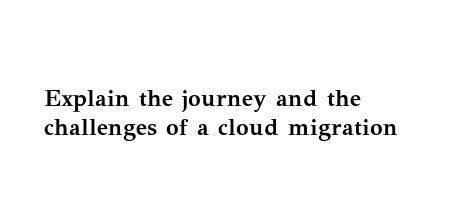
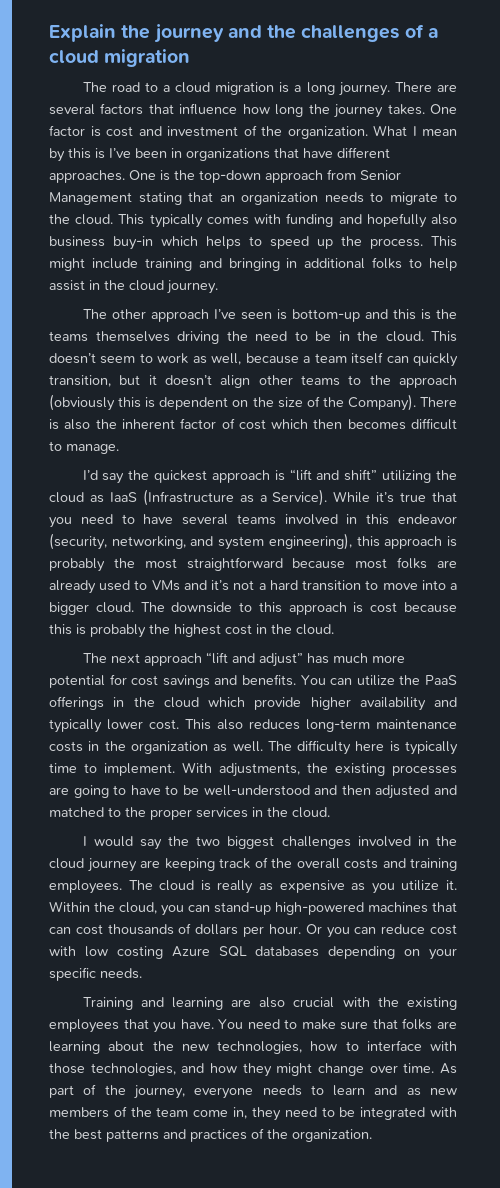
(398, 130) none -> [82,82,457,96] [49,103,458,118] [49,125,457,139] [49,147,390,162] [49,169,401,183] [49,192,457,205] [49,213,458,228] [49,236,457,250] [49,257,458,271] [49,280,218,294] [82,309,457,322] [49,331,457,344] [49,352,458,367] [49,375,457,388] [49,394,458,411] [49,418,458,430] [49,441,119,454] [82,469,458,484] [49,489,457,506] [49,514,457,528] [49,533,458,550] [49,557,457,572] [49,580,457,594] [49,602,457,615] [49,624,334,638] [82,652,405,667] [49,674,458,688] [49,696,457,711] [49,719,457,733] [49,740,459,755] [49,762,457,777] [49,785,458,799] [49,807,330,820] [82,836,457,850] [49,857,457,872] [49,880,458,894] [49,901,457,916] [49,923,457,938] [49,946,457,960] [49,967,142,981] [82,997,458,1010] [49,1018,457,1033] [49,1040,457,1054] [49,1063,457,1077] [49,1084,458,1099] [49,1106,457,1121] [49,1128,372,1142] // The road to a cloud migration is a long journey. There are several factors that influence how long the journey takes. One factor is cost and investment of the organization. What I mean by this is I’ve been in organizations that have different approaches. One is the top-down approach from Senior Management stating that an organization needs to migrate to the cloud. This typically comes with funding and hopefully also business buy-in which helps to speed up the process. This might include training and bringing in additional folks to help assist in the cloud journey. // The other approach I’ve seen is bottom-up and this is the teams themselves driving the need to be in the cloud. This doesn’t seem to work as well, because a team itself can quickly transition, but it doesn’t align other teams to the approach (obviously this is dependent on the size of the Company). There is also the inherent factor of cost which then becomes difficult to manage. // I’d say the quickest approach is “lift and shift” utilizing the cloud as IaaS (Infrastructure as a Service). While it’s true that you need to have several teams involved in this endeavor (security, networking, and system engineering), this approach is probably the most straightforward because most folks are already used to VMs and it’s not a hard transition to move into a bigger cloud. The downside to this approach is cost because this is probably the highest cost in the cloud. // The next approach “lift and adjust” has much more potential for cost savings and benefits. You can utilize the PaaS offerings in the cloud which provide higher availability and typically lower cost. This also reduces long-term maintenance costs in the organization as well. The difficulty here is typically time to implement. With adjustments, the existing processes are going to have to be well-understood and then adjusted and matched to the proper services in the cloud. // I would say the two biggest challenges involved in the cloud journey are keeping track of the overall costs and training employees. The cloud is really as expensive as you utilize it. Within the cloud, you can stand-up high-powered machines that can cost thousands of dollars per hour. Or you can reduce cost with low costing Azure SQL databases depending on your specific needs. // Training and learning are also crucial with the existing employees that you have. You need to make sure that folks are learning about the new technologies, how to interface with those technologies, and how they might change over time. As part of the journey, everyone needs to learn and as new members of the team come in, they need to be integrated with the best patterns and practices of the organization.

